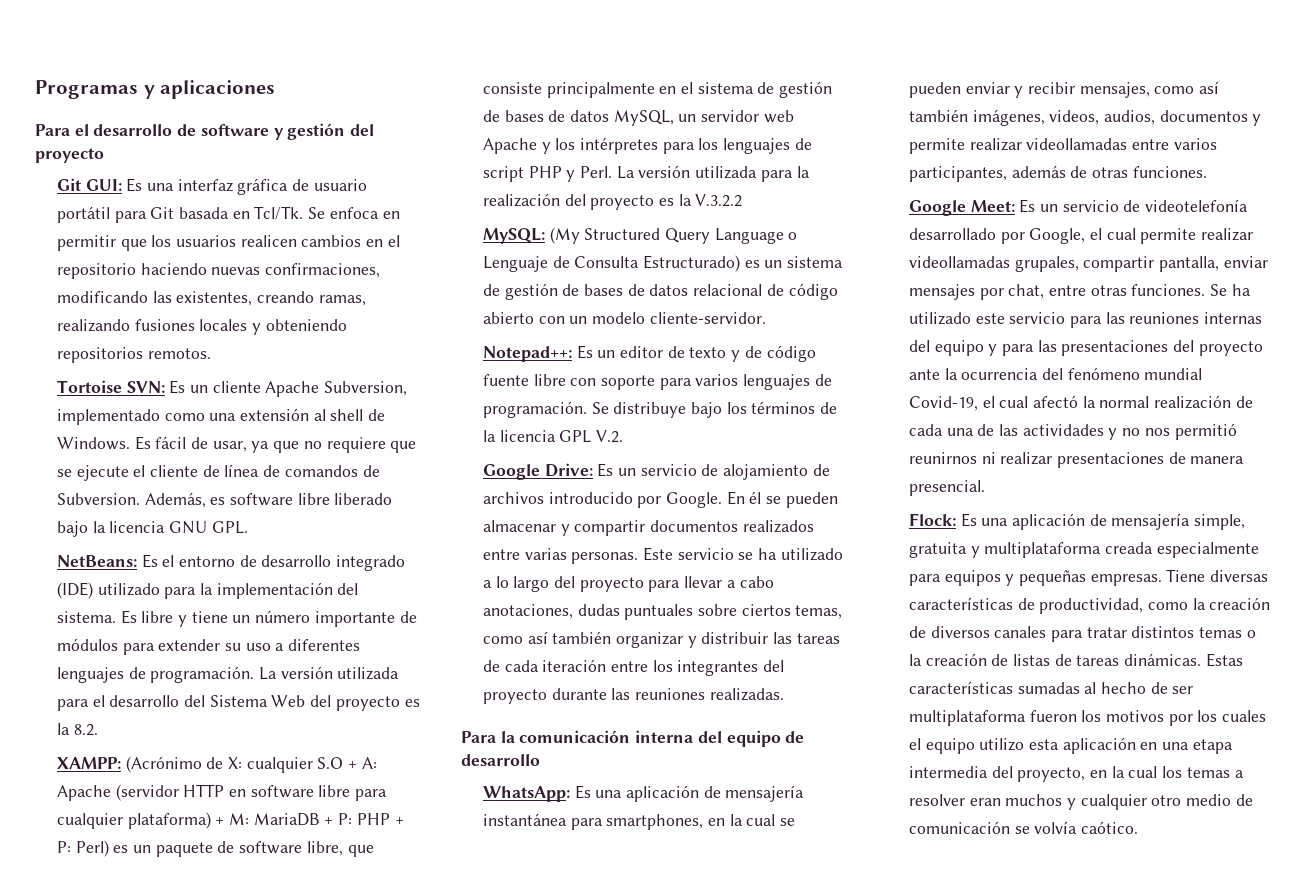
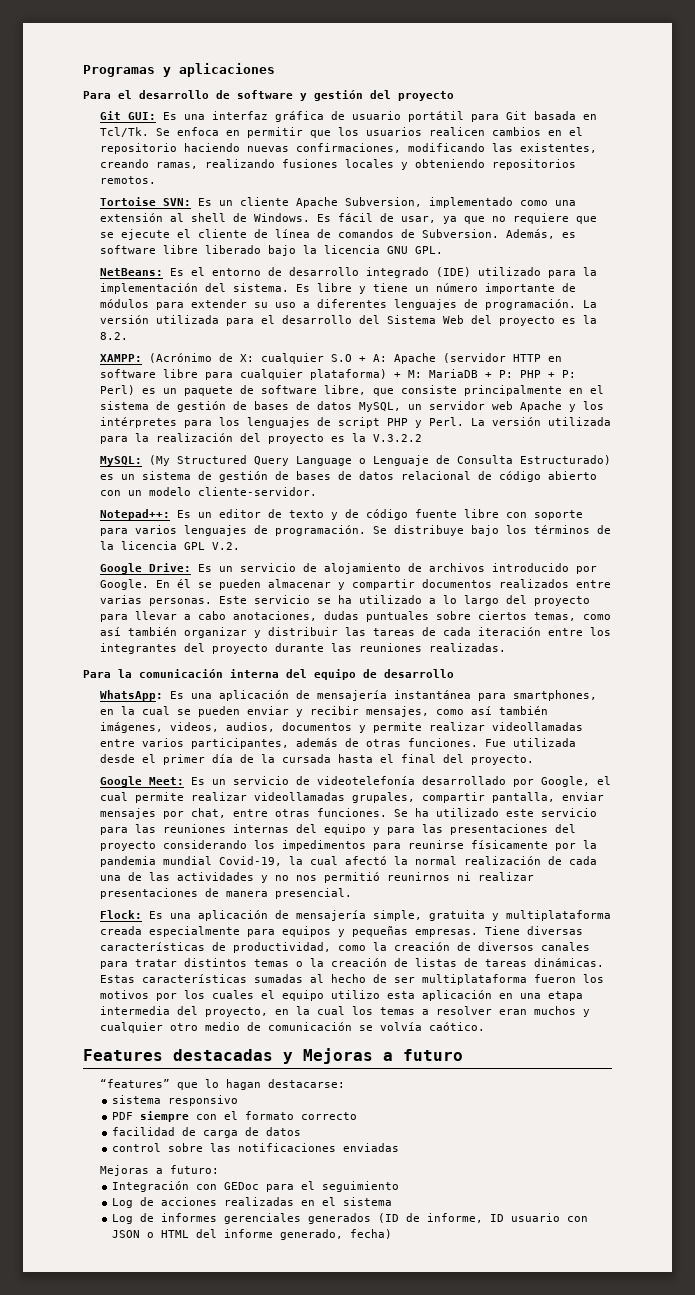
(1207, 172) none -> [484,738,576,747] [99,754,534,765] Fue utilizada desde el primer día de la cursada hasta el final del proyecto.
[908,367,1140,380] ante la ocurrencia del fenómeno -> [162,840,597,851] [99,856,156,867] considerando los impedimentos para reunirse físicamente por la pandemia
[982,396,995,408] el -> [288,856,303,865] la
(1138, 827) none -> [83,1048,463,1064] [99,1079,345,1090] [111,1095,238,1106] [111,1111,357,1122] [111,1127,301,1138] [111,1143,399,1152] [99,1165,219,1176] [111,1181,399,1192] [111,1197,392,1208] [111,1213,588,1224] [111,1229,392,1240] // Features destacadas y Mejoras a futuro // “features” que lo hagan destacarse: // sistema responsivo // PDF siempre con el formato correcto // facilidad de carga de datos // control sobre las notificaciones enviadas // Mejoras a futuro: // Integración con GEDoc para el seguimiento // Log de acciones realizadas en el sistema // Log de informes gerenciales generados (ID de informe, ID usuario con JSON o HTML del informe generado, fecha)

